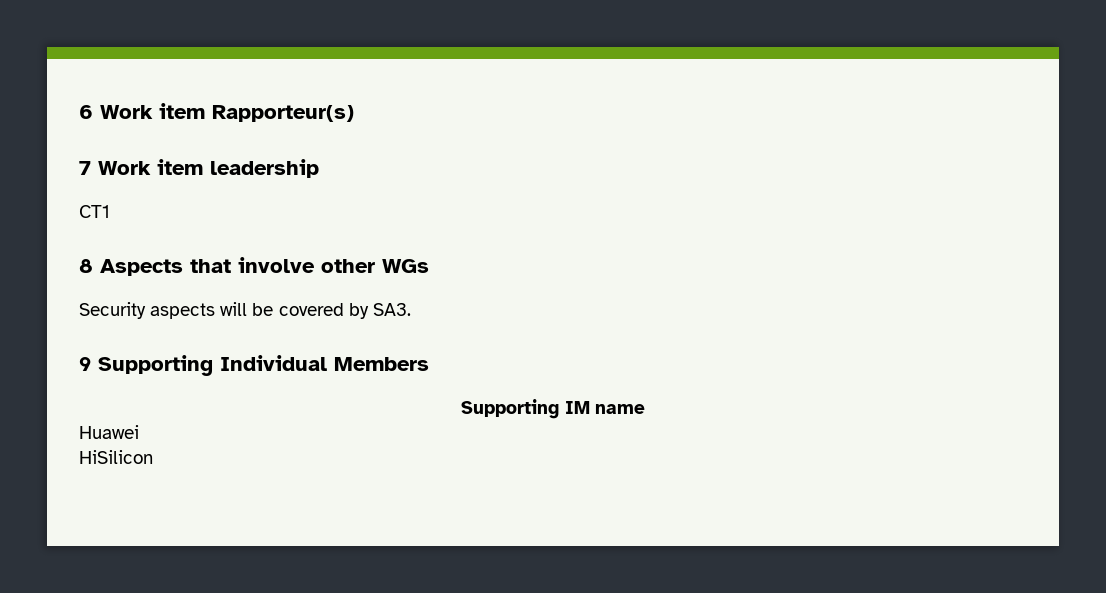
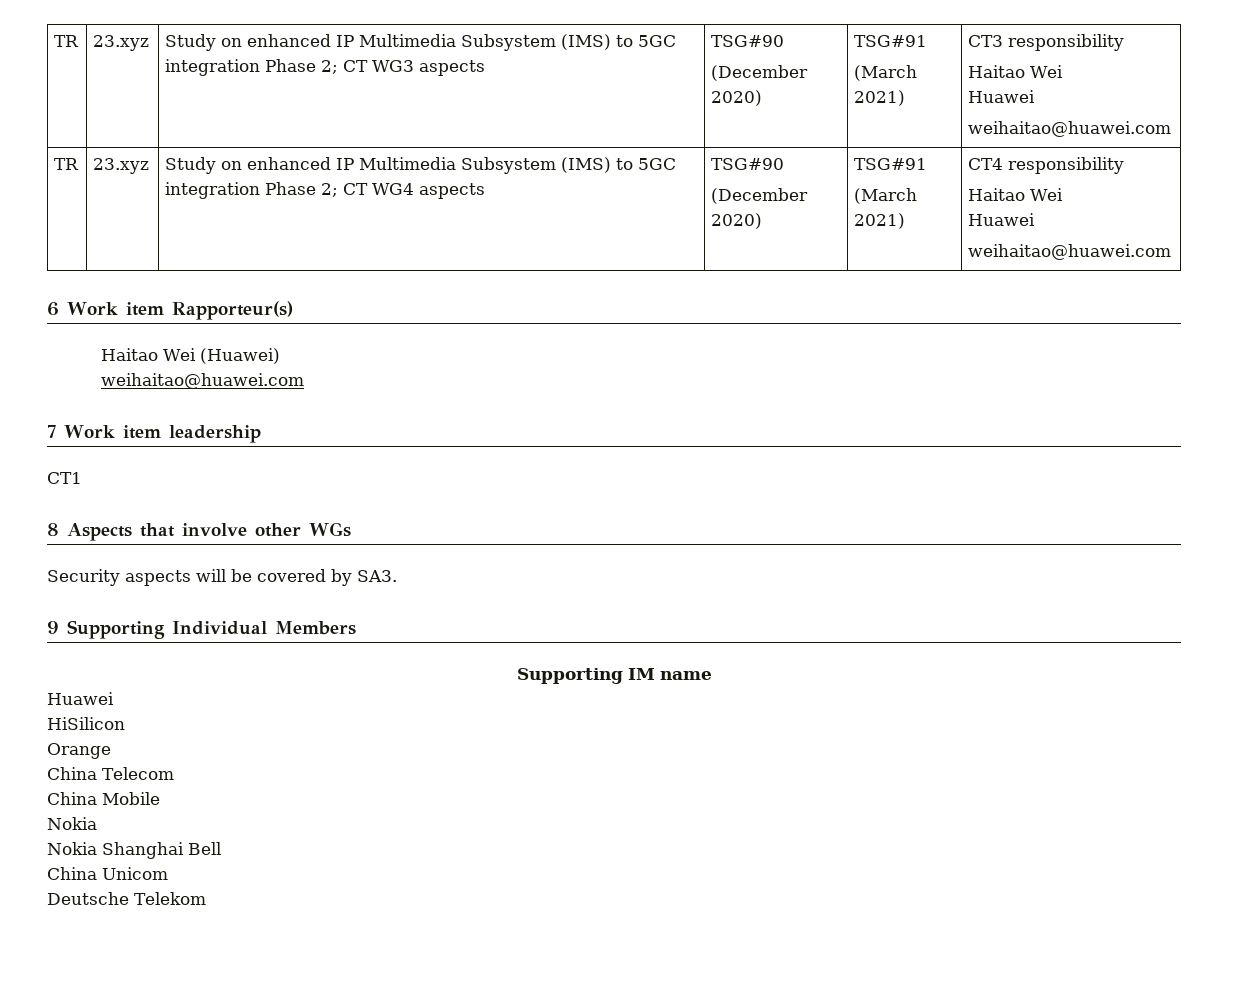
(79, 112) none -> [54,35,80,47] [93,35,150,51] [165,34,677,51] [165,59,486,76] [711,35,785,47] [711,65,809,81] [711,90,763,106] [854,35,928,47] [854,65,918,81] [854,90,906,106] [968,34,1125,51] [968,65,1064,78] [968,90,1036,103] [968,121,1172,137] [54,158,80,170] [93,158,150,174] [165,157,677,174] [165,182,486,199] [711,158,785,170] [711,188,809,204] [711,213,763,229] [854,158,928,170] [854,188,918,204] [854,213,906,229] [968,157,1125,174] [968,188,1064,201] [968,213,1036,226] [968,244,1172,260] TR | 23.xyz | Study on enhanced IP Multimedia Subsystem (IMS) to 5GC integration Phase 2; CT WG3 aspects | TSG#90 // (December 2020) | TSG#91 // (March 2021) | CT3 responsibility // Haitao Wei // Huawei // weihaitao@huawei.com // TR | 23.xyz | Study on enhanced IP Multimedia Subsystem (IMS) to 5GC integration Phase 2; CT WG4 aspects | TSG#90 // (December 2020) | TSG#91 // (March 2021) | CT4 responsibility // Haitao Wei // Huawei // weihaitao@huawei.com //
(354, 113) none -> [101,348,281,364] [101,373,305,389] // Haitao Wei (Huawei) // weihaitao@huawei.com
(153, 457) none -> [47,743,111,759] [47,767,174,780] [47,792,160,805] [47,817,97,830] [47,842,221,859] [47,867,168,880] [47,892,206,905] // Orange // China Telecom // China Mobile // Nokia // Nokia Shanghai Bell // China Unicom // Deutsche Telekom

